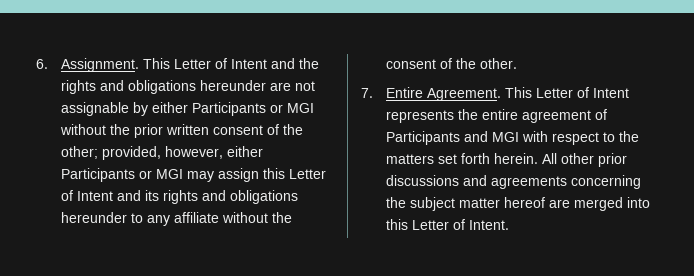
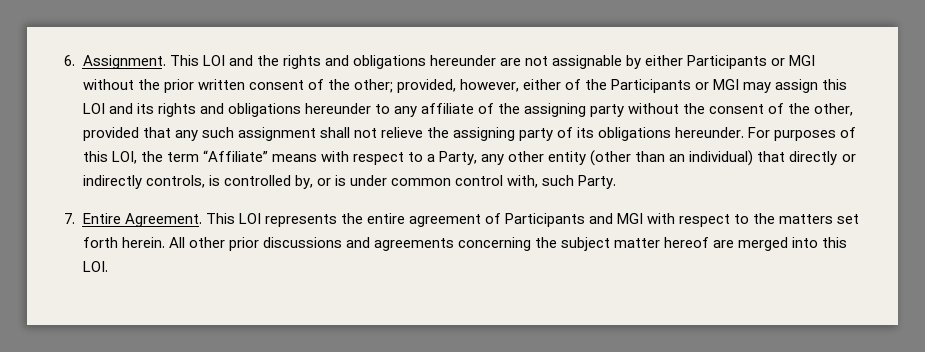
[174,58,268,69] Letter of Intent -> [202,55,225,66] LOI
(264, 151) none -> [565,79,608,90] of the
[289,169,327,179] [61,190,114,201] Letter of Intent -> [82,103,105,114] LOI
(220, 217) none -> [478,103,625,117] of the assigning party
[480,58,518,69] other. -> [814,103,854,116] [82,127,857,141] [82,150,856,166] [82,175,617,189] other, provided that any such assignment shall not relieve the assigning party of its obligations hereunder. For purposes of this LOI, the term “Affiliate” means with respect to a Party, any other entity (other than an individual) that directly or indirectly controls, is controlled by, or is under common control with, such Party.
[536,87,630,98] Letter of Intent -> [238,213,261,224] LOI
[412,219,510,230] Letter of Intent. -> [82,261,108,272] LOI.

